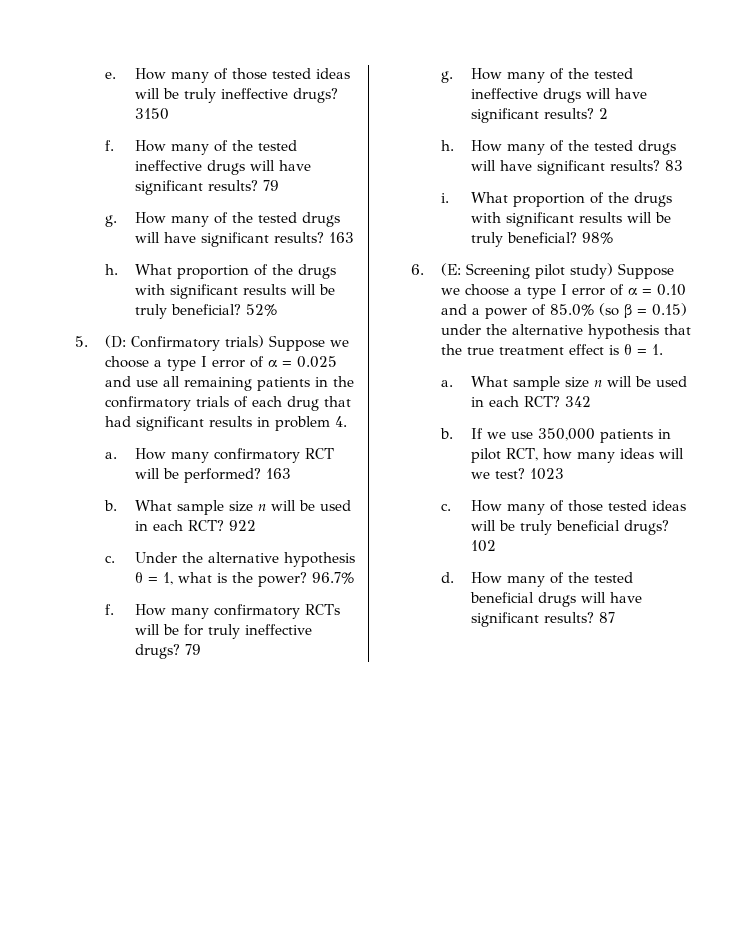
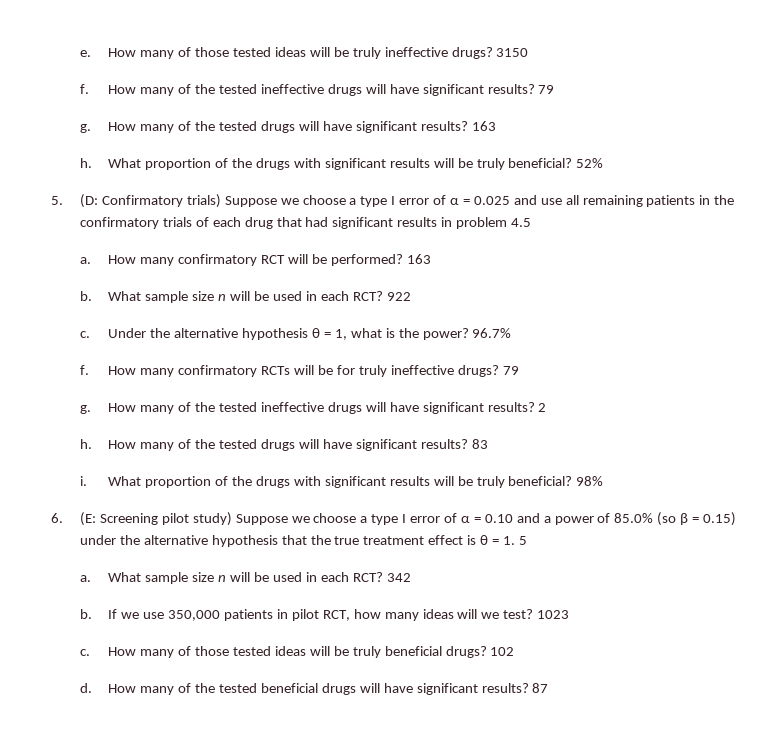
[334,416,347,427] 4. -> [511,218,532,227] 4.5
(663, 349) none -> [518,536,527,545] 5

